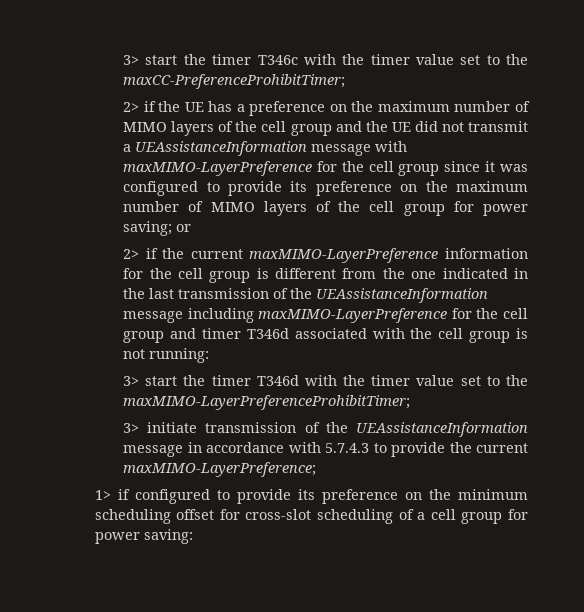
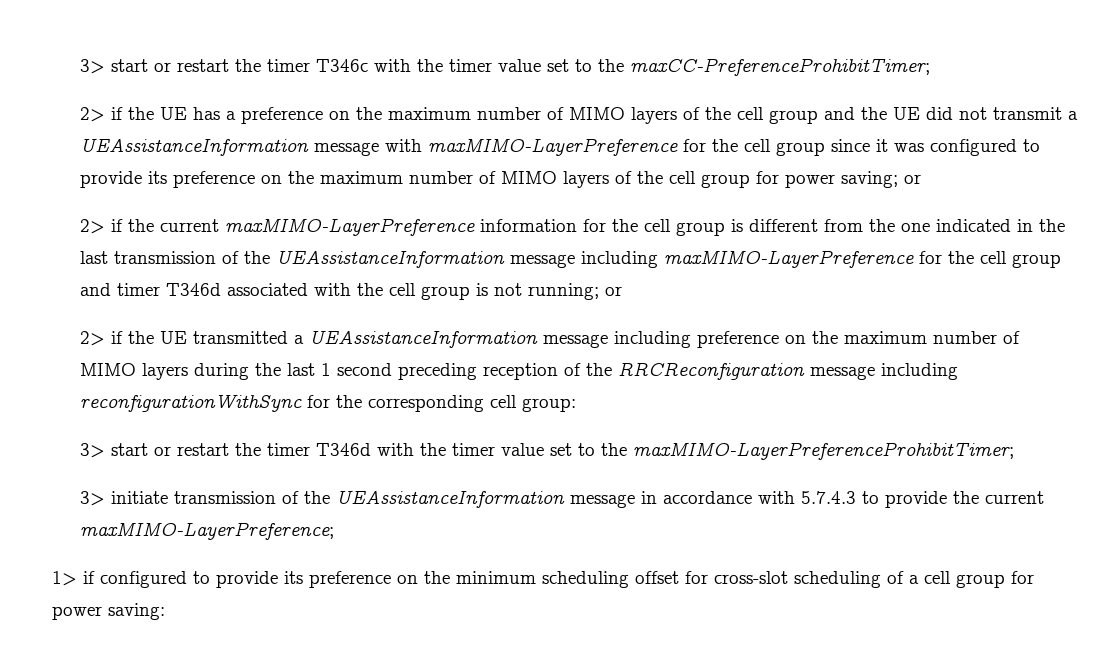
[123,55,178,65] 3> start -> [79,59,229,74] 3> start or restart
[149,348,210,363] [123,376,178,386] running: // 3> start -> [527,283,622,300] [79,330,1020,348] [79,362,958,380] [79,394,576,412] [79,443,229,458] running; or // 2> if the UE transmitted a UEAssistanceInformation message including preference on the maximum number of MIMO layers during the last 1 second preceding reception of the RRCReconfiguration message including reconfigurationWithSync for the corresponding cell group: // 3> start or restart

